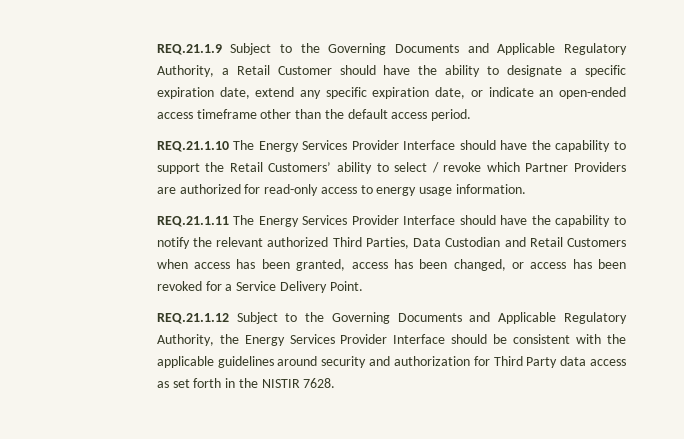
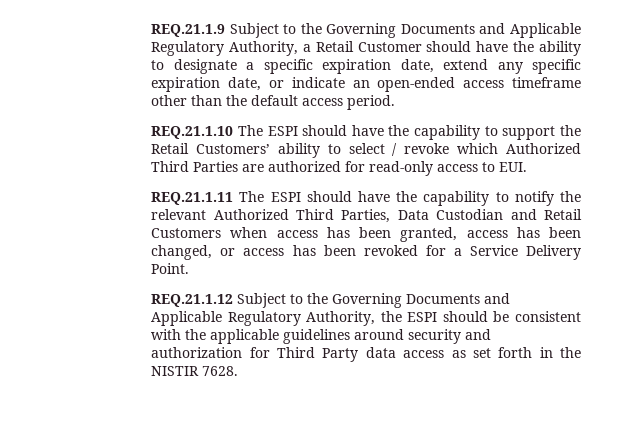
[258,140,456,152] Energy Services Provider Interface -> [267,126,298,136] ESPI
[525,162,626,172] Partner Providers -> [506,143,582,154] [151,161,239,172] Authorized Third Parties
[376,184,527,196] energy usage information. -> [499,162,528,172] EUI.
[258,215,456,227] Energy Services Provider Interface -> [270,192,301,202] ESPI
[267,237,329,247] authorized -> [213,209,289,220] Authorized
[244,334,446,346] Energy Services Provider Interface -> [407,312,438,322] ESPI

